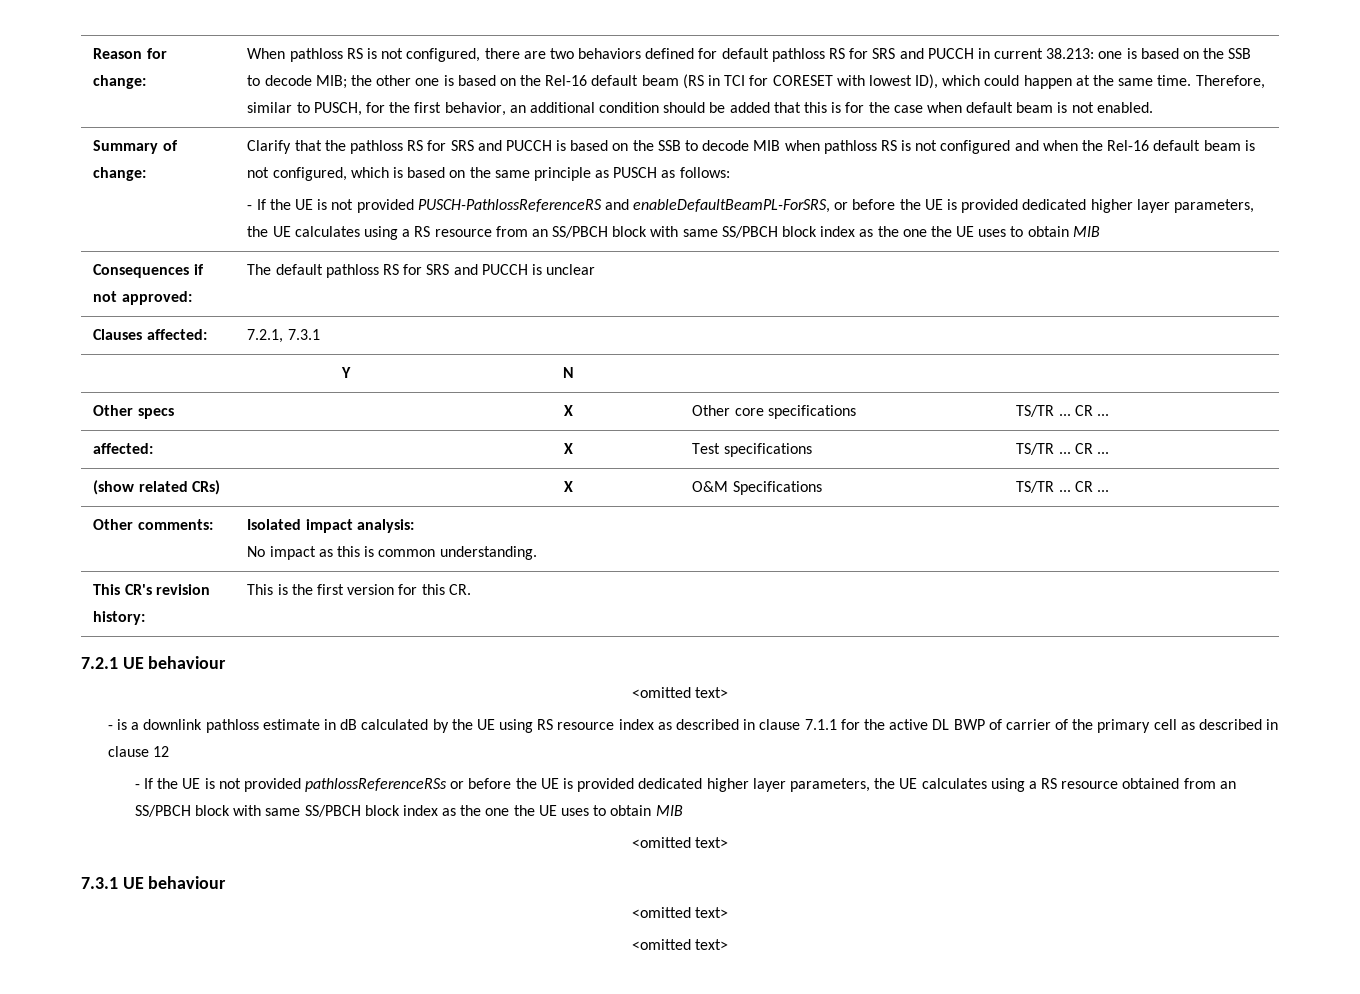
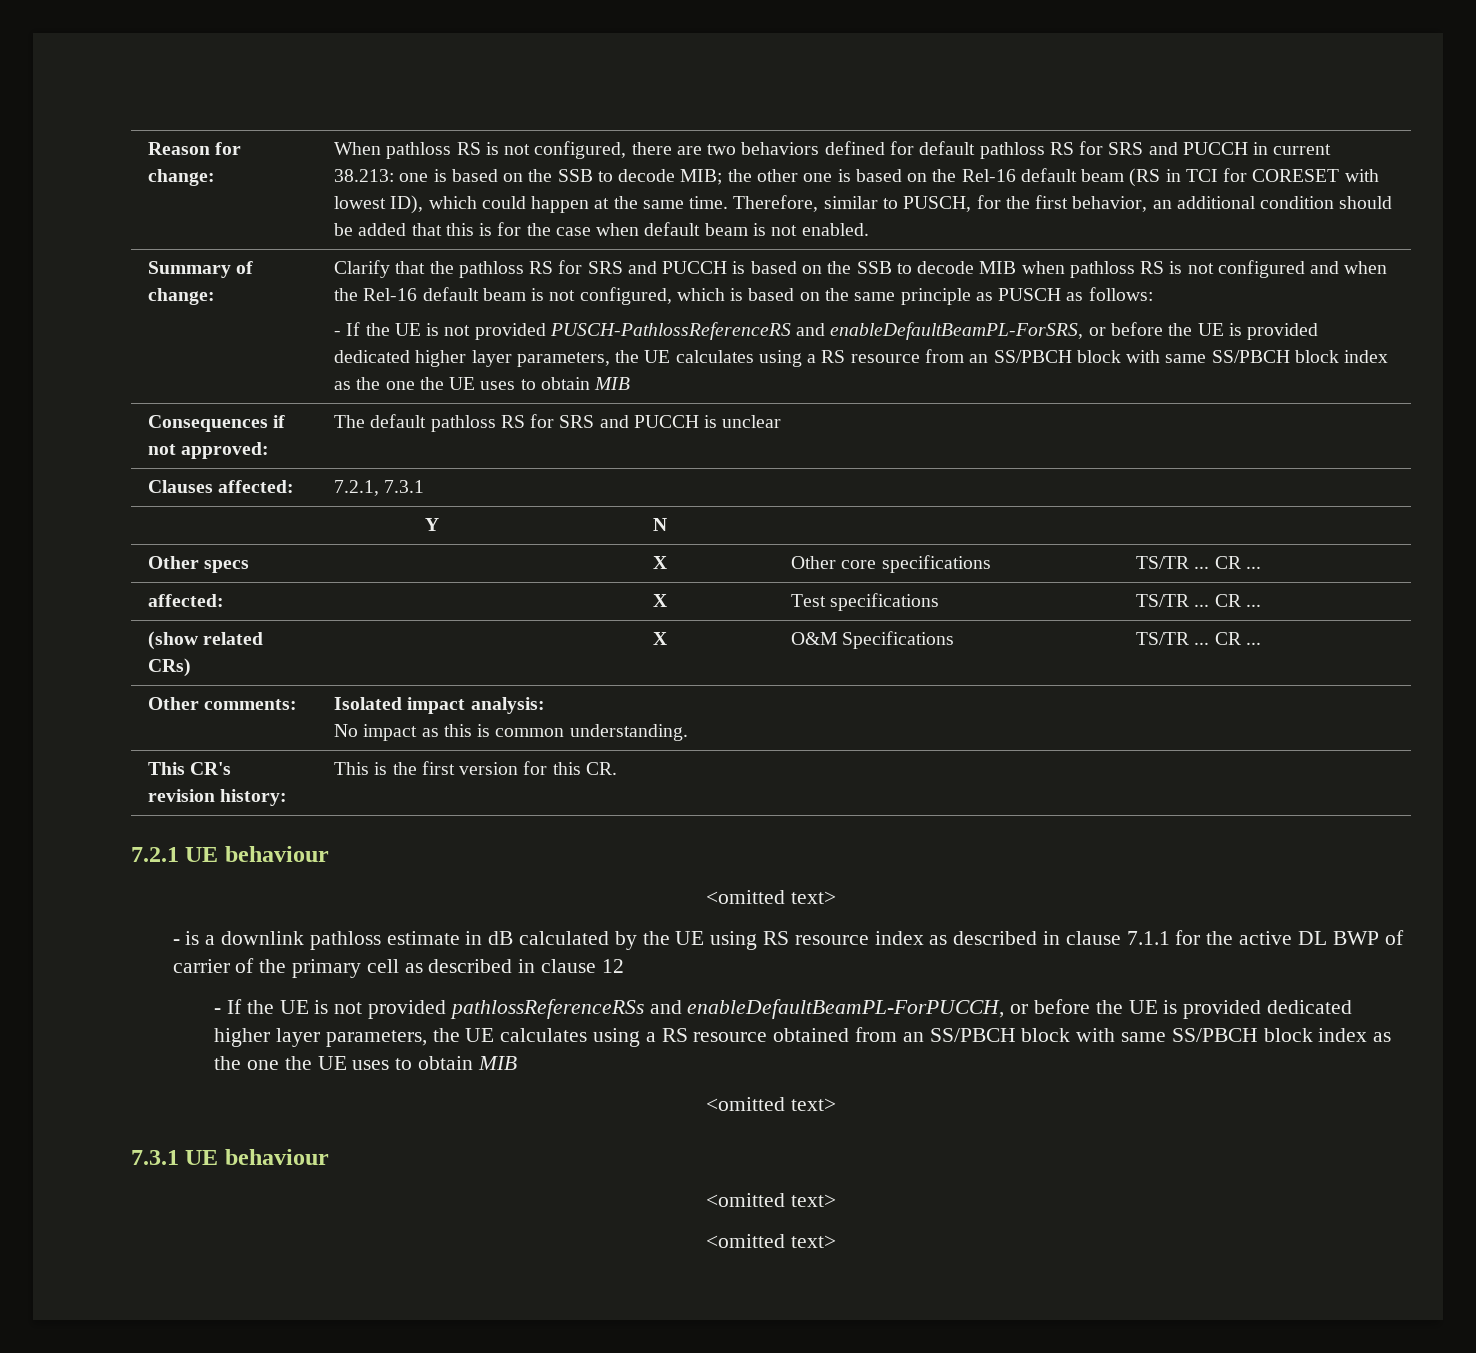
(448, 785) none -> [649,999,1005,1019] and enableDefaultBeamPL-ForPUCCH,

